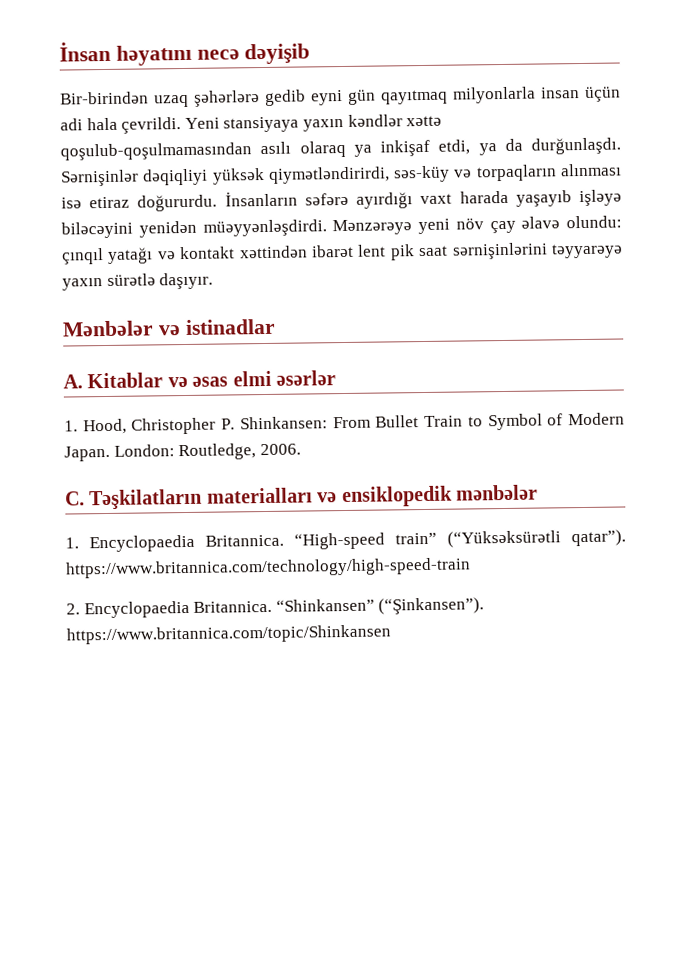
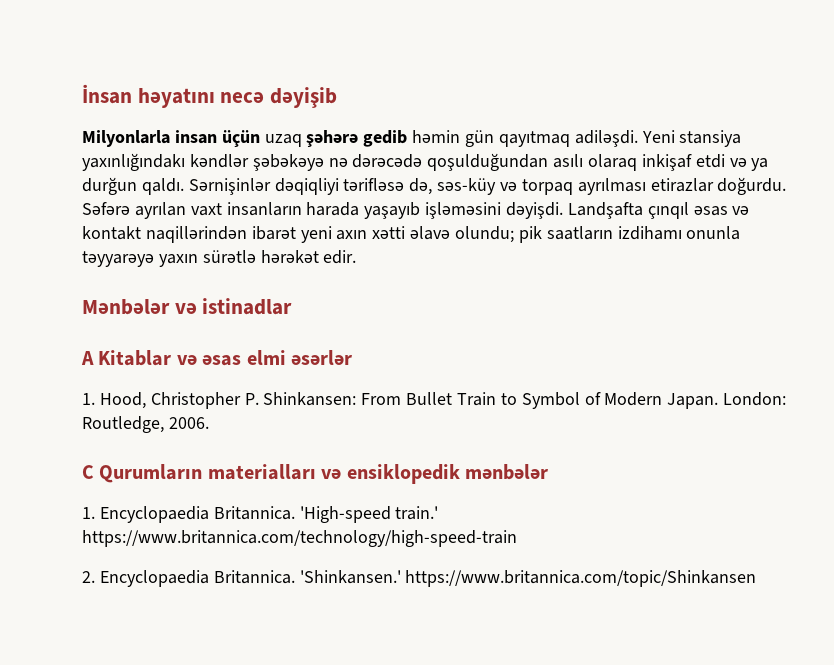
[60,86,621,108] [60,114,443,134] [60,137,621,161] [61,163,622,187] [61,189,622,212] [61,215,622,239] [62,242,548,265] Bir-birindən uzaq şəhərlərə gedib eyni gün qayıtmaq milyonlarla insan üçün adi hala çevrildi. Yeni stansiyaya yaxın kəndlər xəttə qoşulub-qoşulmamasından asılı olaraq ya inkişaf etdi, ya da durğunlaşdı. Sərnişinlər dəqiqliyi yüksək qiymətləndirirdi, səs-küy və torpaqların alınması isə etiraz doğururdu. İnsanların səfərə ayırdığı vaxt harada yaşayıb işləyə biləcəyini yenidən müəyyənləşdirdi. Mənzərəyə yeni növ çay əlavə olundu: çınqıl yatağı və kontakt xəttindən ibarət lent pik saat sərnişinlərini -> [82,130,742,148] [82,153,769,171] [82,177,787,195] [82,202,750,219] [82,226,741,243] Milyonlarla insan üçün uzaq şəhərə gedib həmin gün qayıtmaq adiləşdi. Yeni stansiya yaxınlığındakı kəndlər şəbəkəyə nə dərəcədə qoşulduğundan asılı olaraq inkişaf etdi və ya durğun qaldı. Sərnişinlər dəqiqliyi tərifləsə də, səs-küy və torpaq ayrılması etirazlar doğurdu. Səfərə ayrılan vaxt insanların harada yaşayıb işləməsini dəyişdi. Landşafta çınqıl əsas və kontakt naqillərindən ibarət yeni axın xətti əlavə olundu; pik saatların izdihamı onunla
[159,272,214,290] daşıyır. -> [260,250,357,264] hərəkət edir.
[63,374,83,389] A. -> [81,351,94,365] A
[65,488,203,511] C. Təşkilatların -> [82,464,203,483] C Qurumların
[294,529,626,550] “High-speed train” (“Yüksəksürətli qatar”). -> [299,506,439,523] 'High-speed train.'
[275,597,485,615] “Shinkansen” (“Şinkansen”). -> [299,570,401,584] 'Shinkansen.'

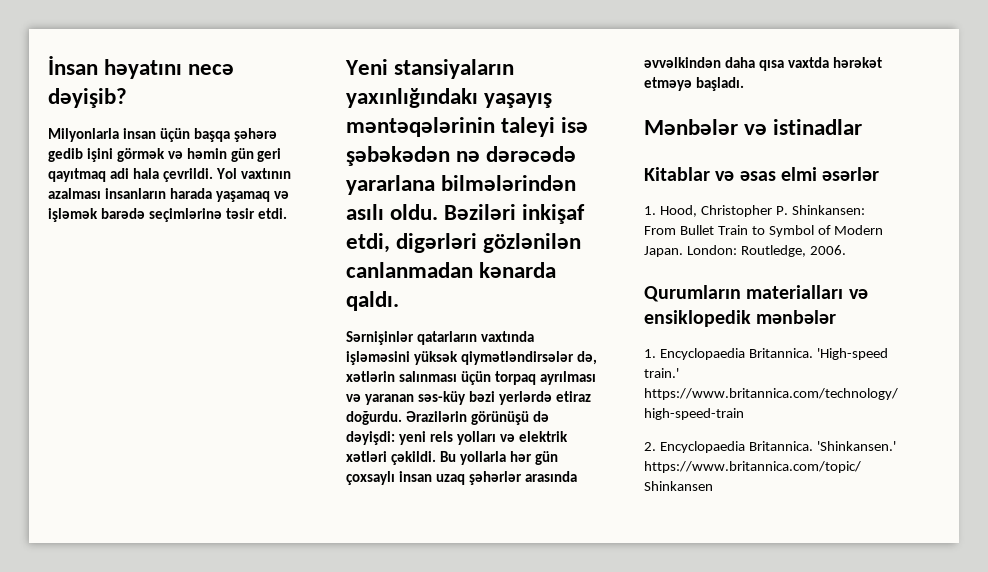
[270,87,338,108] dəyişib -> [48,88,127,108] dəyişib?
[264,134,302,147] uzaq -> [193,128,230,142] başqa
[412,130,742,147] [82,153,769,171] [82,177,787,195] [82,202,750,219] [82,226,741,243] [82,250,357,267] həmin gün qayıtmaq adiləşdi. Yeni stansiya yaxınlığındakı kəndlər şəbəkəyə nə dərəcədə qoşulduğundan asılı olaraq inkişaf etdi və ya durğun qaldı. Sərnişinlər dəqiqliyi tərifləsə də, səs-küy və torpaq ayrılması etirazlar doğurdu. Səfərə ayrılan vaxt insanların harada yaşayıb işləməsini dəyişdi. Landşafta çınqıl əsas və kontakt naqillərindən ibarət yeni axın xətti əlavə olundu; pik saatların izdihamı onunla təyyarəyə yaxın sürətlə hərəkət edir. -> [86,148,282,162] [48,168,291,182] [48,188,289,202] [48,208,287,222] [345,59,515,79] [346,88,553,108] [346,117,589,137] [346,146,577,166] [346,175,577,195] [346,204,586,224] [346,233,582,253] [346,262,557,278] [346,291,399,311] [346,331,534,345] [346,351,597,365] [346,371,596,385] [346,391,591,405] [346,411,549,425] [346,431,568,445] [346,451,558,465] [346,471,577,485] [644,57,882,71] [644,77,744,91] işini görmək və həmin gün geri qayıtmaq adi hala çevrildi. Yol vaxtının azalması insanların harada yaşamaq və işləmək barədə seçimlərinə təsir etdi. // Yeni stansiyaların yaxınlığındakı yaşayış məntəqələrinin taleyi isə şəbəkədən nə dərəcədə yararlana bilmələrindən asılı oldu. Bəziləri inkişaf etdi, digərləri gözlənilən canlanmadan kənarda qaldı. // Sərnişinlər qatarların vaxtında işləməsini yüksək qiymətləndirsələr də, xətlərin salınması üçün torpaq ayrılması və yaranan səs-küy bəzi yerlərdə etiraz doğurdu. Ərazilərin görünüşü də dəyişdi: yeni rels yolları və elektrik xətləri çəkildi. Bu yollarla hər gün çoxsaylı insan uzaq şəhərlər arasında əvvəlkindən daha qısa vaxtda hərəkət etməyə başladı.
[81,351,94,365] A -> (863, 127) none
[82,465,94,479] C -> (846, 250) none

